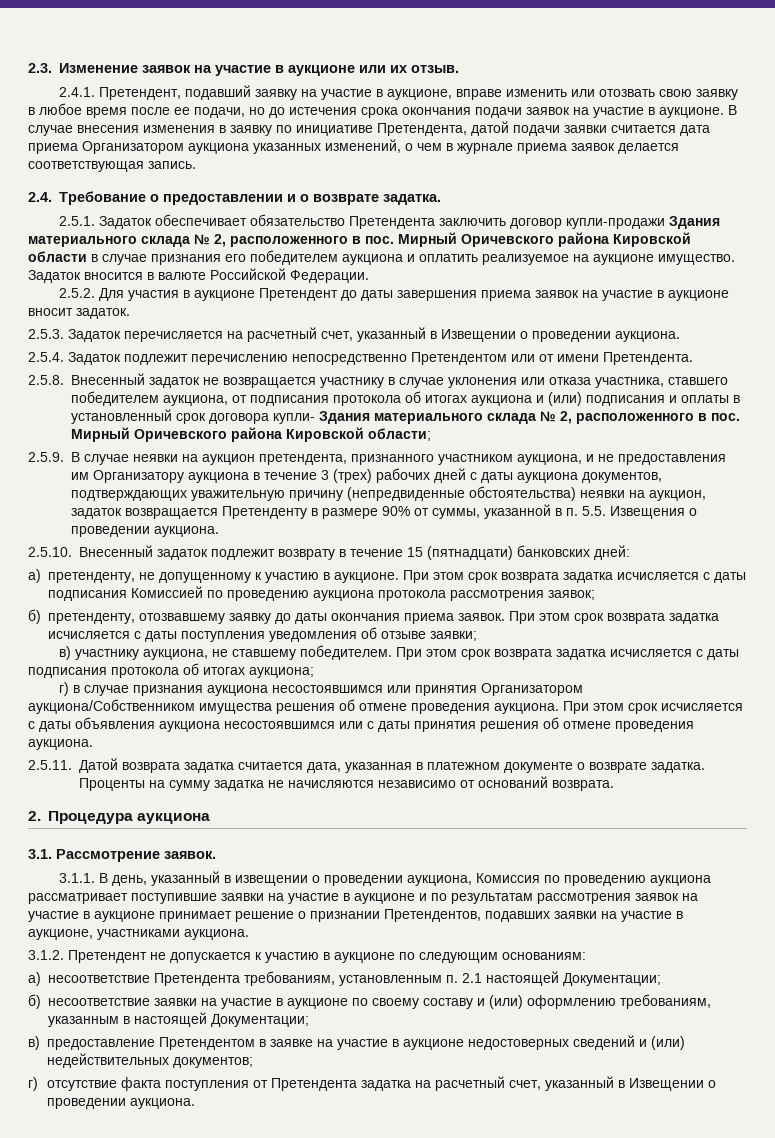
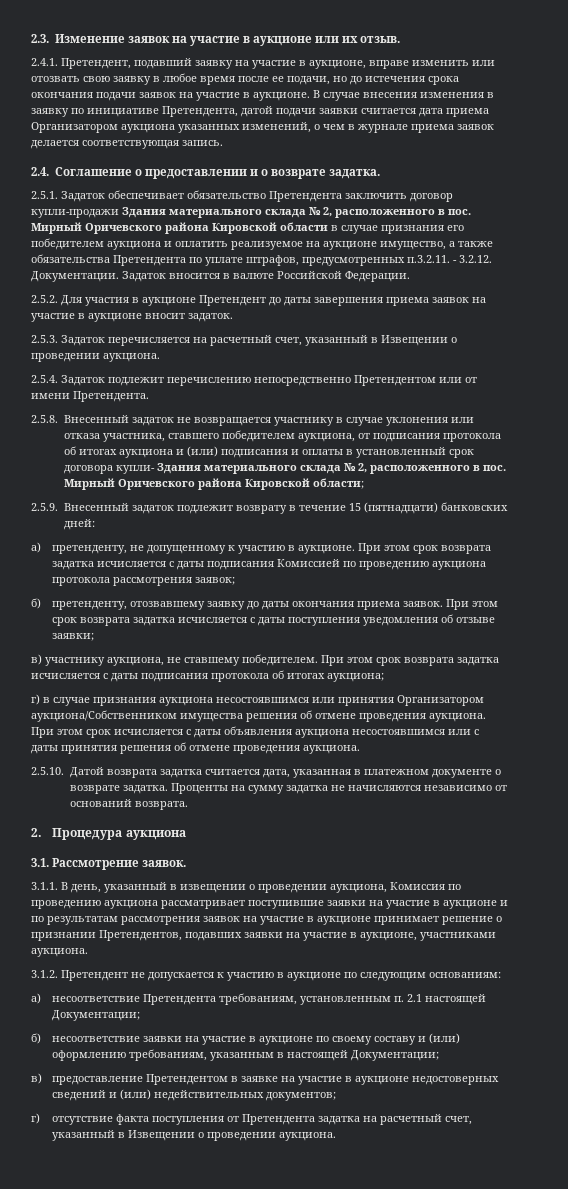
[59,191,146,205] Требование -> [54,167,132,176] Соглашение
[658,254,735,265] имущество. -> [380,241,493,250] [31,254,492,266] [31,271,119,282] имущество, а также обязательства Претендента по уплате штрафов, предусмотренных п.3.2.11. - 3.2.12. Документации.
[71,452,726,465] [71,468,662,483] [71,486,706,501] [71,504,697,519] [71,526,219,537] [28,547,72,557] В случае неявки на аукцион претендента, признанного участником аукциона, и не предоставления им Организатору аукциона в течение 3 (трех) рабочих дней с даты аукциона документов, подтверждающих уважительную причину (непредвиденные обстоятельства) неявки на аукцион, задаток возвращается Претенденту в размере 90% от суммы, указанной в п. 5.5. Извещения о проведении аукциона. // 2.5.10. -> (58, 507) none
[28,760,72,770] 2.5.11. -> [31,767,64,775] 2.5.10.

